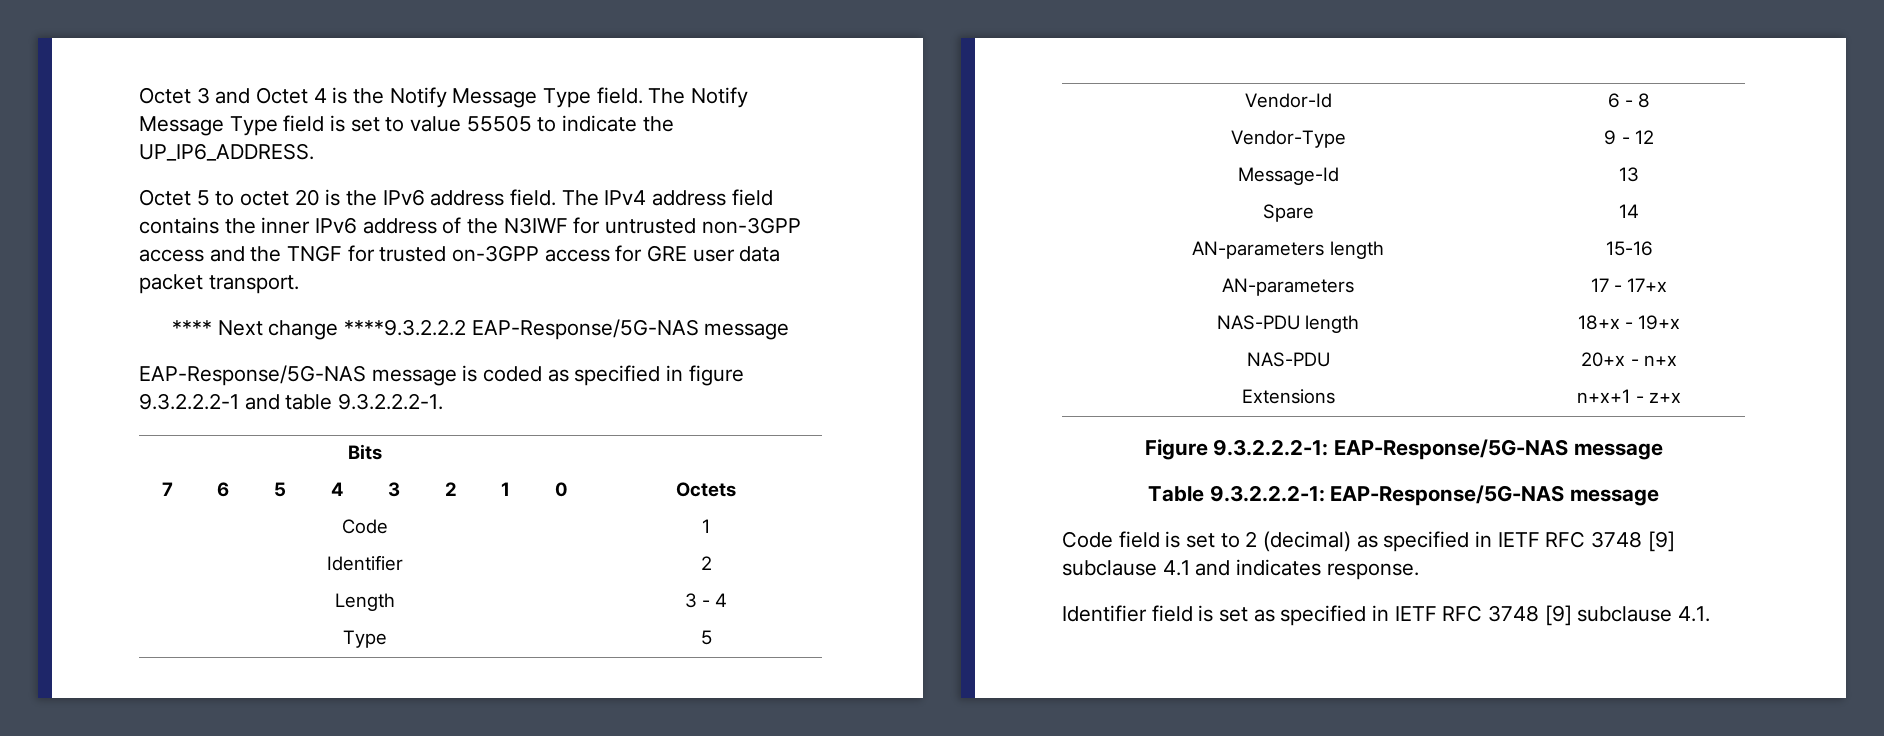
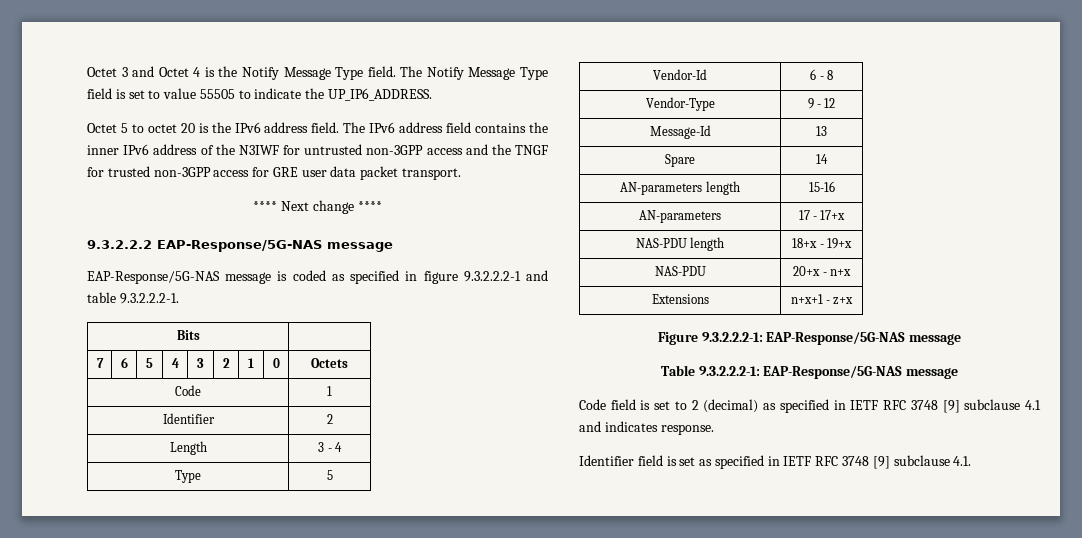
[604,190,647,205] IPv4 -> [369,122,396,133] IPv6
[452,245,540,262] on-3GPP -> [153,167,211,177] non-3GPP
[343,319,466,336] ****9.3.2.2.2 -> [357,201,382,211] [87,240,152,249] **** // 9.3.2.2.2

